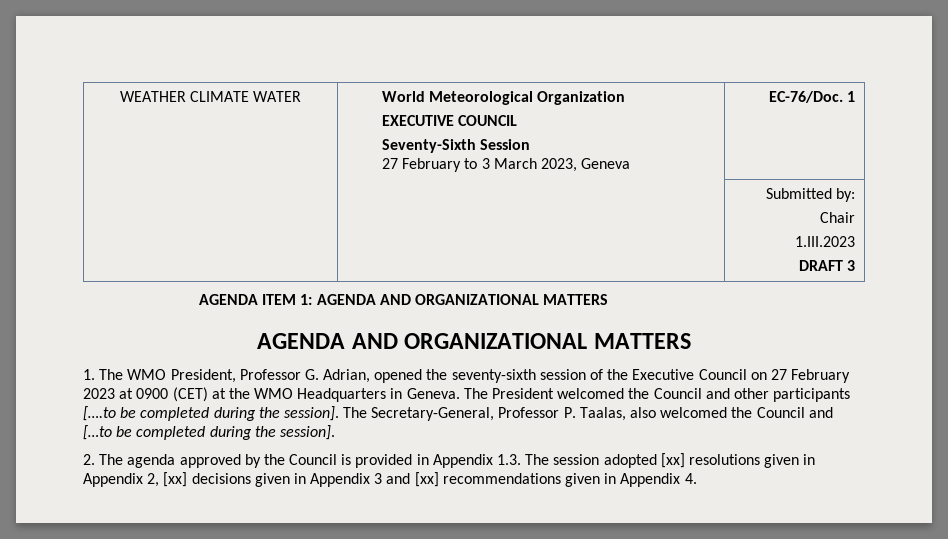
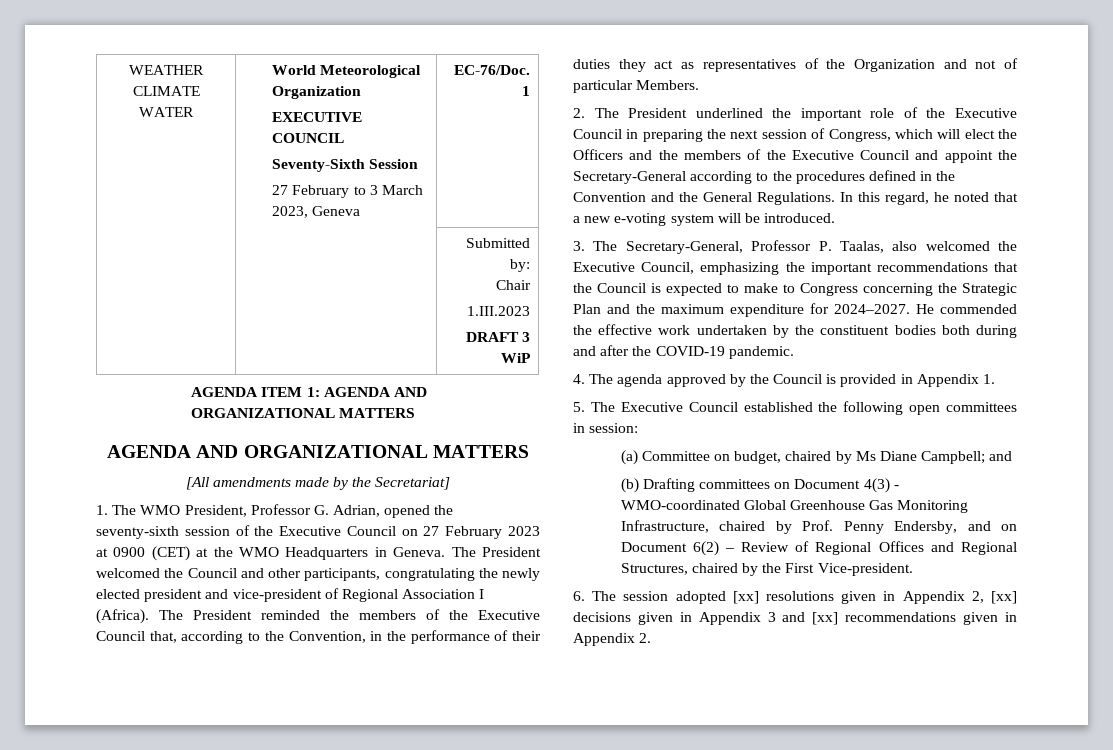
(855, 265) none -> [501,353,532,363] WiP
(691, 341) none -> [185,477,451,490] // [All amendments made by the Secretariat]
[773,388,851,402] [83,406,339,421] participants [….to be completed during the session]. -> [304,568,540,581] [96,588,485,602] [96,609,540,624] [96,630,541,644] [573,58,1018,72] [573,80,700,93] [573,107,1017,121] [573,128,1018,142] [573,149,1017,163] [573,170,956,184] [573,192,1018,205] [573,213,836,226] [573,241,585,251] participants, congratulating the newly elected president and vice-president of Regional Association I (Africa). The President reminded the members of the Executive Council that, according to the Convention, in the performance of their duties they act as representatives of the Organization and not of particular Members. // 2. The President underlined the important role of the Executive Council in preparing the next session of Congress, which will elect the Officers and the members of the Executive Council and appoint the Secretary-General according to the procedures defined in the Convention and the General Regulations. In this regard, he noted that a new e-voting system will be introduced. // 3.
[756,407,833,418] [83,425,335,440] [83,454,95,465] Council and […to be completed during the session]. // 2. -> [573,262,1018,275] [573,283,1017,296] [573,303,1017,317] [573,324,1017,338] [573,345,794,359] [573,374,585,384] Executive Council, emphasizing the important recommendations that the Council is expected to make to Congress concerning the Strategic Plan and the maximum expenditure for 2024–2027. He commended the effective work undertaken by the constituent bodies both during and after the COVID-19 pandemic. // 4.
[497,454,522,465] 1.3. -> [983,374,996,384] [573,401,1017,415] [573,423,639,433] [620,450,1013,465] [620,478,899,493] [620,500,969,513] [620,520,1017,534] [620,541,1017,556] [620,563,913,576] [573,591,585,601] 1. // 5. The Executive Council established the following open committees in session: // (a) Committee on budget, chaired by Ms Diane Campbell; and // (b) Drafting committees on Document 4(3) - WMO-coordinated Global Greenhouse Gas Monitoring Infrastructure, chaired by Prof. Penny Endersby, and on Document 6(2) – Review of Regional Offices and Regional Structures, chaired by the First Vice-president. // 6.
[684,473,697,484] 4. -> [639,633,652,643] 2.

